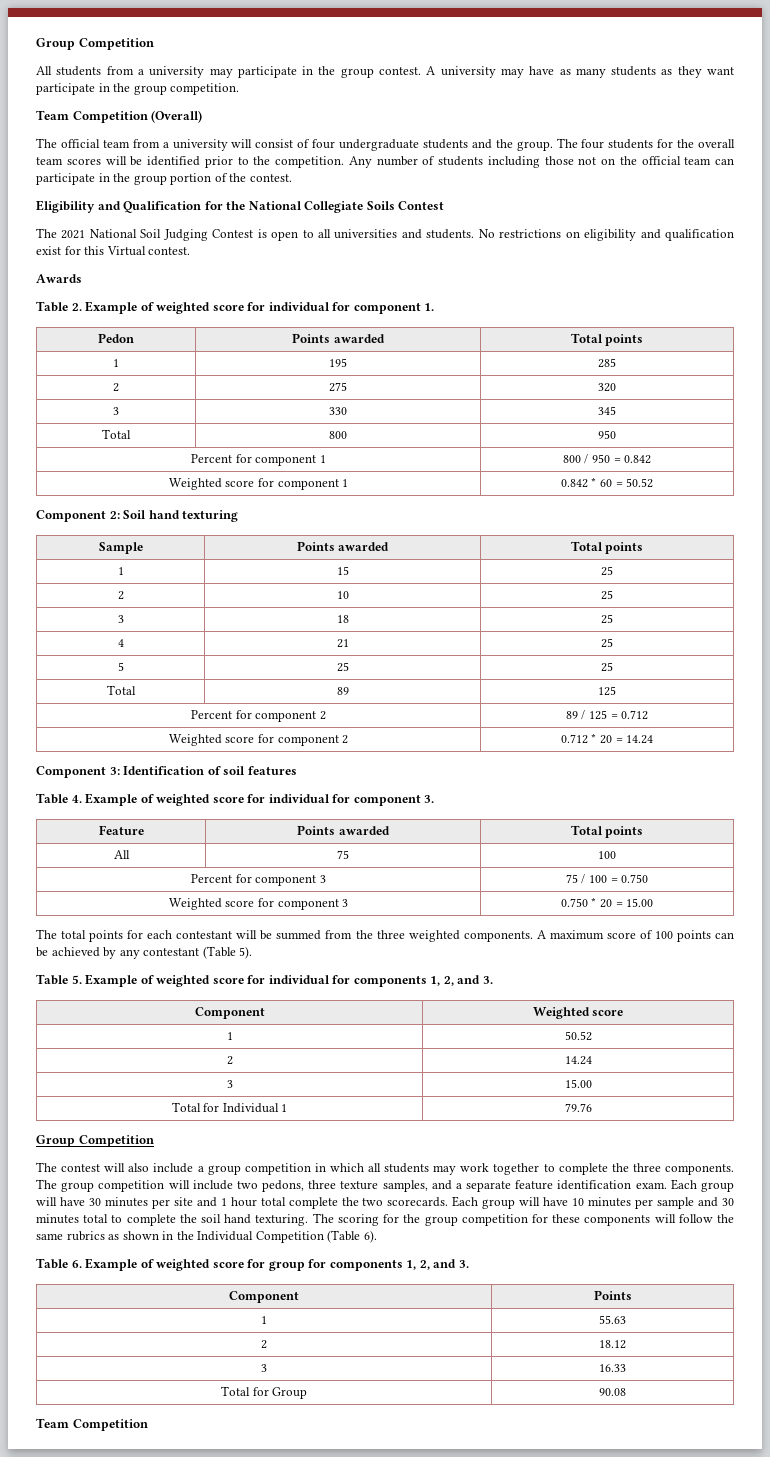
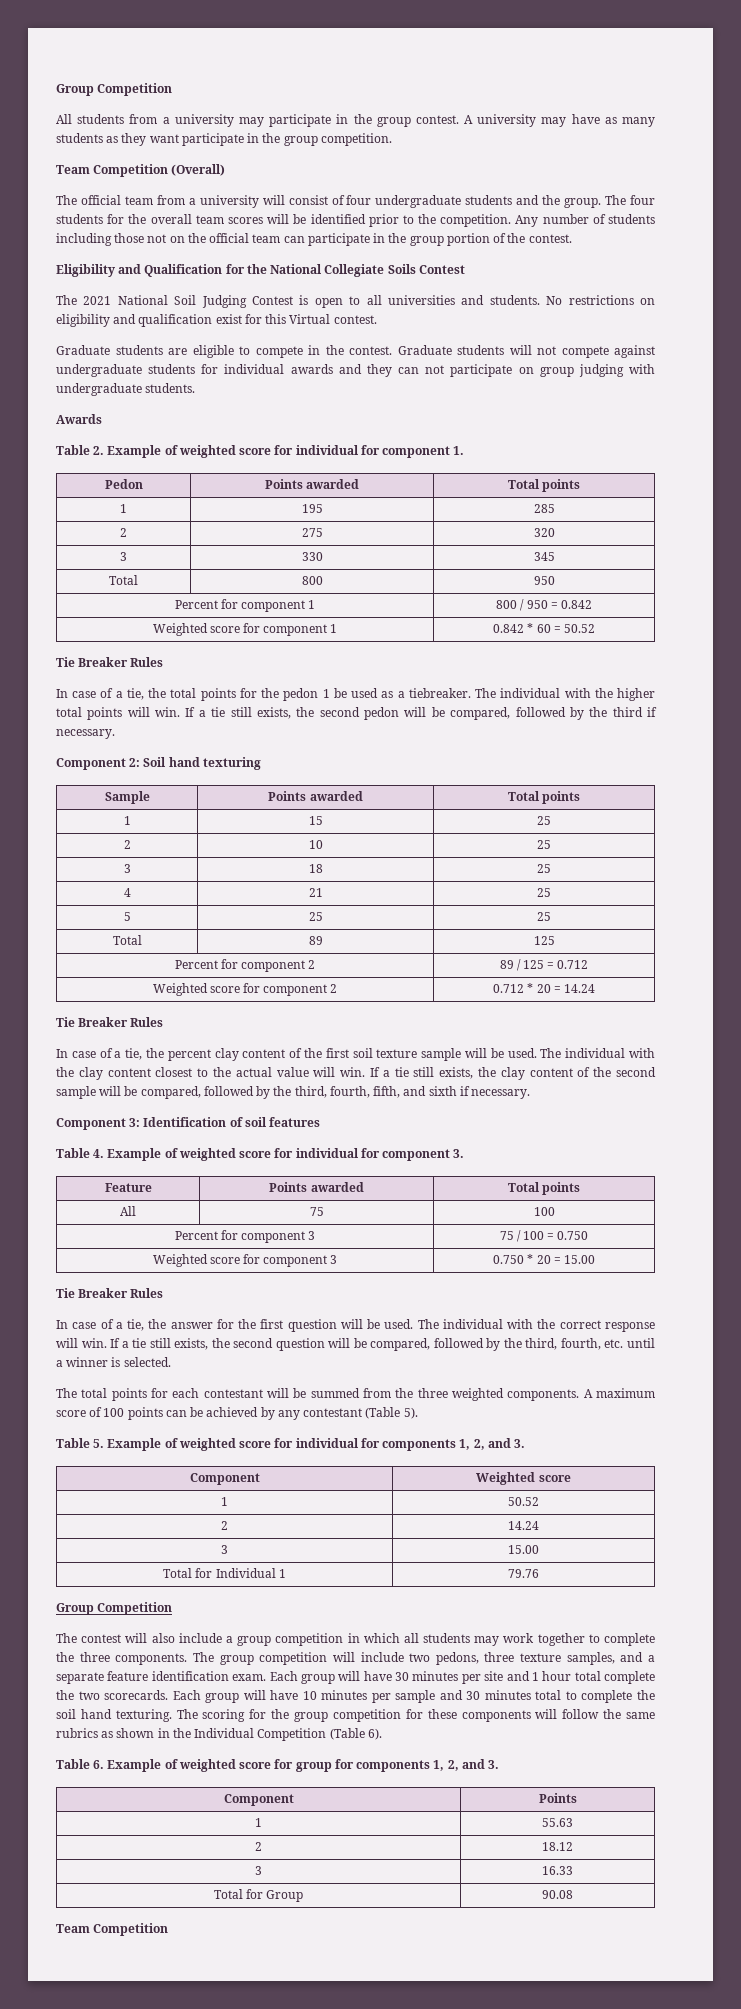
(191, 251) none -> [56,345,655,358] [56,364,655,377] [56,383,196,396] // Graduate students are eligible to compete in the contest. Graduate students will not compete against undergraduate students for individual awards and they can not participate on group judging with undergraduate students.
(654, 483) none -> [56,657,164,667] [56,688,655,701] [56,707,657,720] [56,729,115,739] // Tie Breaker Rules // In case of a tie, the total points for the pedon 1 be used as a tiebreaker. The individual with the higher total points will win. If a tie still exists, the second pedon will be compared, followed by the third if necessary.
(654, 739) none -> [56,1017,164,1027] [56,1048,655,1061] [56,1067,656,1080] [56,1086,531,1099] // Tie Breaker Rules // In case of a tie, the percent clay content of the first soil texture sample will be used. The individual with the clay content closest to the actual value will win. If a tie still exists, the clay content of the second sample will be compared, followed by the third, fourth, fifth, and sixth if necessary.
(654, 902) none -> [56,1288,164,1298] [56,1319,655,1332] [56,1338,655,1351] [56,1357,171,1367] // Tie Breaker Rules // In case of a tie, the answer for the first question will be used. The individual with the correct response will win. If a tie still exists, the second question will be compared, followed by the third, fourth, etc. until a winner is selected.

